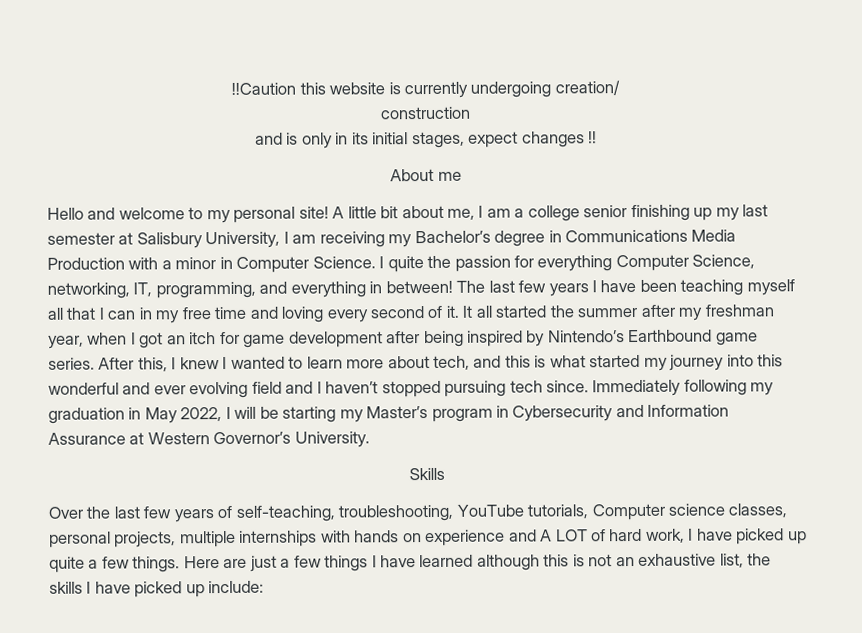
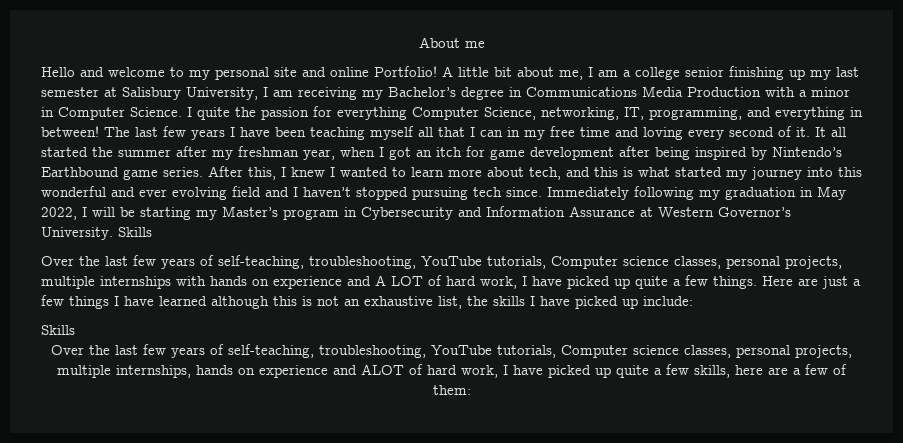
[231,80,620,99] [380,106,471,120] [254,131,598,149] !!Caution this website is currently undergoing creation/ // construction // and is only in its initial stages, expect changes !! // -> (418, 42) none
[298,206,329,219] site! -> [274,66,437,77] site and online Portfolio!
(370, 439) // -> (113, 233) none
(265, 587) none -> [41,325,75,335] [51,344,852,358] [57,364,847,378] [432,385,471,395] // Skills // Over the last few years of self-teaching, troubleshooting, YouTube tutorials, Computer science classes, personal projects, multiple internships, hands on experience and ALOT of hard work, I have picked up quite a few skills, here are a few of them:

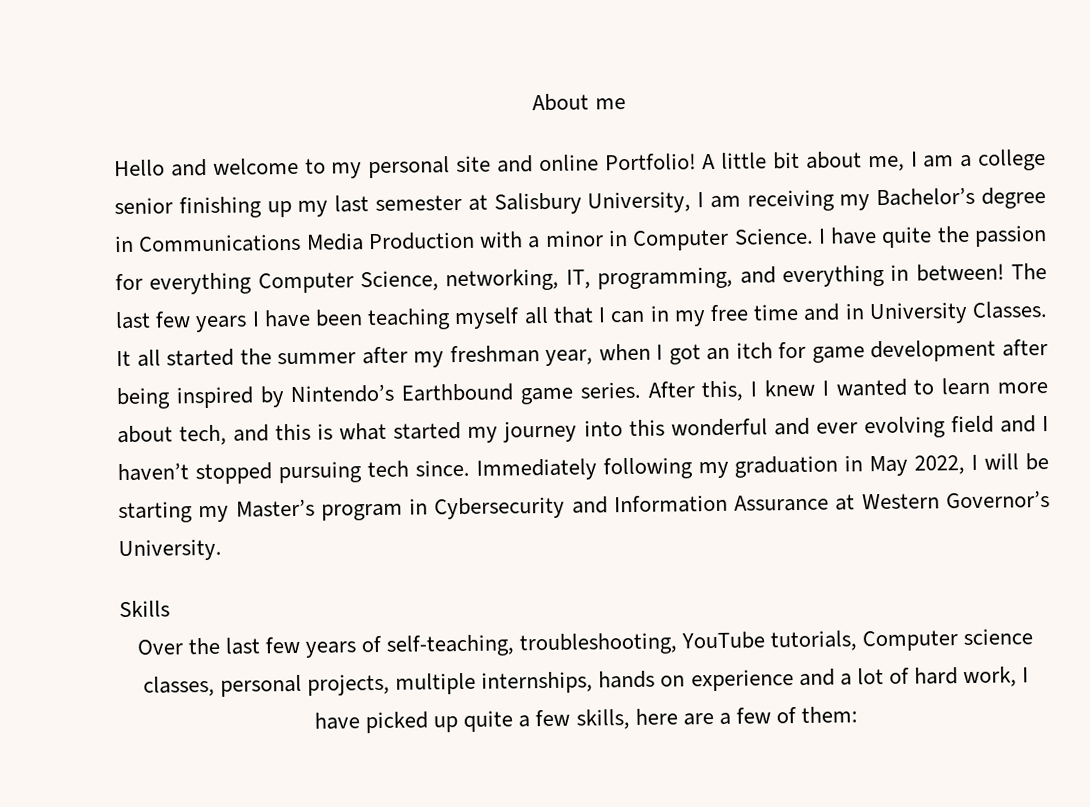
(192, 112) none -> [830,227,878,245] have
[643,126,810,140] loving every second of it. -> [844,301,1048,325] in University Classes.
[118,227,152,237] [41,255,842,269] [41,275,861,289] [41,295,693,309] Skills // Over the last few years of self-teaching, troubleshooting, YouTube tutorials, Computer science classes, personal projects, multiple internships with hands on experience and A LOT of hard work, I have picked up quite a few things. Here are just a few things I have learned although this is not an exhaustive list, the skills I have picked up include: -> (222, 550) none
[361,364,404,375] ALOT -> [839,668,884,686] a lot

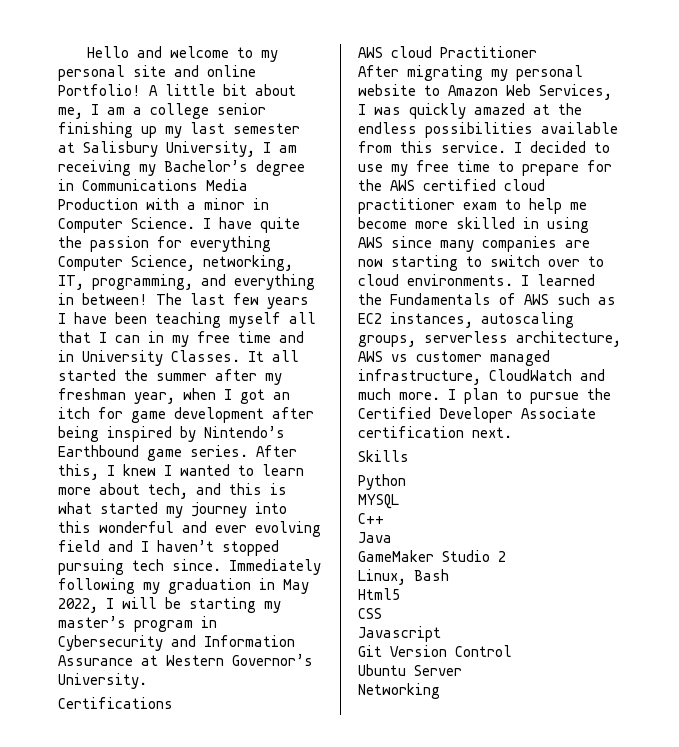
[532,93,626,112] About me // -> (87, 52) none
[235,499,315,518] Master’s -> [58,616,126,628] master’s
[119,600,170,618] [136,628,1034,658] [142,666,1030,697] [314,706,858,734] Skills // Over the last few years of self-teaching, troubleshooting, YouTube tutorials, Computer science classes, personal projects, multiple internships, hands on experience and a lot of hard work, I have picked up quite a few skills, here are a few of them: -> [58,697,173,709] [358,46,537,58] [358,65,583,81] [358,84,612,100] [358,103,582,119] [358,122,618,138] [358,141,610,153] [358,160,612,176] [358,179,545,191] [358,198,587,214] [358,217,589,233] [358,236,590,252] [358,255,604,271] [358,274,595,286] [358,293,616,305] [358,312,574,328] [358,331,621,347] [358,350,550,366] [358,369,605,385] [358,388,611,404] [358,407,596,423] [358,426,512,438] [358,450,409,462] [358,474,406,490] [358,494,399,509] [358,513,384,524] [358,532,392,543] [358,550,506,562] [358,569,449,585] [358,588,400,600] [358,608,382,619] [358,626,441,642] [358,645,512,657] [358,664,462,676] [358,683,440,699] Certifications // AWS cloud Practitioner // After migrating my personal website to Amazon Web Services, I was quickly amazed at the endless possibilities available from this service. I decided to use my free time to prepare for the AWS certified cloud practitioner exam to help me become more skilled in using AWS since many companies are now starting to switch over to cloud environments. I learned the Fundamentals of AWS such as EC2 instances, autoscaling groups, serverless architecture, AWS vs customer managed infrastructure, CloudWatch and much more. I plan to pursue the Certified Developer Associate certification next. // Skills // Python // MYSQL // C++ // Java // GameMaker Studio 2 // Linux, Bash // Html5 // CSS // Javascript // Git Version Control // Ubuntu Server // Networking

